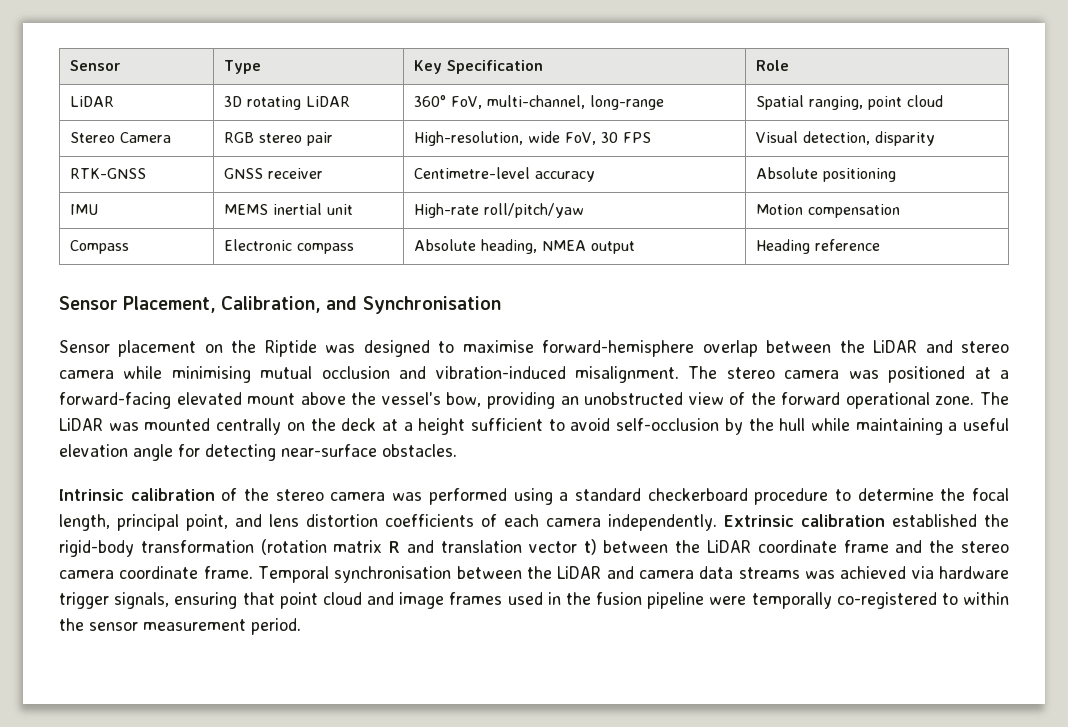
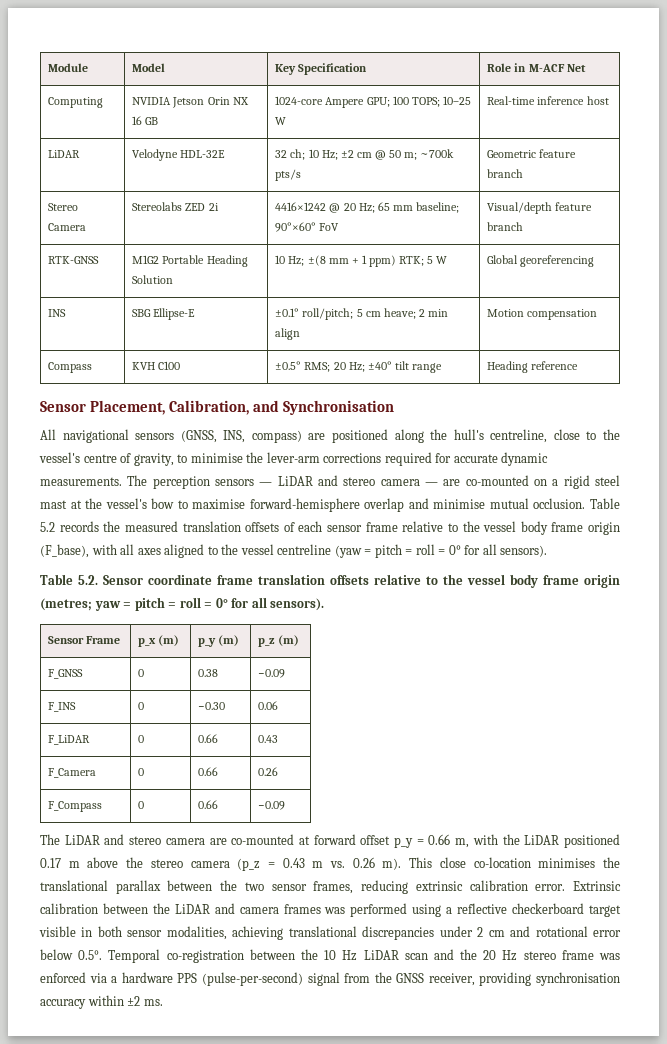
[69,60,121,71] [223,60,261,74] Sensor | Type -> [48,63,89,72] [132,63,166,72] Module | Model
[69,96,114,107] [223,96,350,110] [413,95,664,110] [755,95,943,110] [69,132,171,143] [223,132,333,146] [413,131,651,146] [755,131,935,146] [69,168,146,179] [223,168,323,179] [413,167,595,182] [755,167,896,182] [69,204,98,215] [223,203,353,215] [413,203,584,218] [755,204,900,218] [69,240,129,254] [223,239,354,254] [413,239,635,254] // LiDAR | 3D rotating LiDAR | 360° FoV, multi-channel, long-range | Spatial ranging, point cloud // Stereo Camera | RGB stereo pair | High-resolution, wide FoV, 30 FPS | Visual detection, disparity // RTK-GNSS | GNSS receiver | Centimetre-level accuracy | Absolute positioning // IMU | MEMS inertial unit | High-rate roll/pitch/yaw | Motion compensation // Compass | Electronic compass | Absolute heading, NMEA output -> [514,63,586,72] [48,97,104,108] [132,97,249,108] [132,116,159,125] [275,96,471,108] [275,117,287,125] [487,96,609,105] [48,150,81,158] [132,149,226,161] [275,149,455,160] [275,169,302,181] [487,149,577,158] [487,169,524,178] [48,203,79,211] [48,223,87,231] [132,202,219,211] [275,202,460,213] [275,222,340,232] [487,202,593,214] [487,222,524,231] [48,256,100,264] [132,255,248,267] [132,275,174,284] [275,255,448,267] [487,255,595,267] [48,309,67,317] [132,308,196,320] [275,308,449,320] [275,328,301,340] [487,309,598,320] [48,362,93,373] [132,361,181,370] [275,361,443,373] in M-ACF Net // Computing | NVIDIA Jetson Orin NX 16 GB | 1024-core Ampere GPU; 100 TOPS; 10–25 W | Real-time inference host // LiDAR | Velodyne HDL-32E | 32 ch; 10 Hz; ±2 cm @ 50 m; ~700k pts/s | Geometric feature branch // Stereo Camera | Stereolabs ZED 2i | 4416×1242 @ 20 Hz; 65 mm baseline; 90°×60° FoV | Visual/depth feature branch // RTK-GNSS | M1G2 Portable Heading Solution | 10 Hz; ±(8 mm + 1 ppm) RTK; 5 W | Global georeferencing // INS | SBG Ellipse-E | ±0.1° roll/pitch; 5 cm heave; 2 min align | Motion compensation // Compass | KVH C100 | ±0.5° RMS; 20 Hz; ±40° tilt range
[59,340,1009,357] [59,366,1010,383] [59,392,1009,409] [59,418,1010,435] [59,444,457,461] [59,488,1009,505] [59,514,1009,531] [59,539,1009,557] [59,566,452,583] Sensor placement on the Riptide was designed to maximise forward-hemisphere overlap between the LiDAR and stereo camera while minimising mutual occlusion and vibration-induced misalignment. The stereo camera was positioned at a forward-facing elevated mount above the vessel's bow, providing an unobstructed view of the forward operational zone. The LiDAR was mounted centrally on the deck at a height sufficient to avoid self-occlusion by the hull while maintaining a useful elevation angle for detecting near-surface obstacles. // Intrinsic calibration of the stereo camera was performed using a standard checkerboard procedure to determine the focal length, principal point, and lens distortion coefficients of each camera independently. Extrinsic calibration established the rigid-body transformation (rotation matrix R and translation vector t) between the LiDAR coordinate frame and the stereo camera coordinate frame. Temporal synchronisation -> [40,429,620,443] [39,452,549,466] [40,475,620,489] [40,498,621,512] [40,521,620,535] [40,544,548,558] [40,574,620,588] [40,597,325,611] [48,636,121,644] [138,635,180,647] [198,635,240,647] [258,635,300,647] [48,669,84,679] [138,669,145,677] [198,669,219,677] [258,669,286,678] [48,702,77,712] [138,702,145,710] [198,702,226,710] [258,701,279,710] [48,735,91,745] [138,735,145,743] [198,734,219,743] [258,735,279,743] [48,768,97,778] [138,768,145,776] [198,767,219,776] [258,767,279,776] [48,801,103,812] [138,801,145,809] [198,800,219,809] [258,801,286,810] [40,834,620,848] [40,857,620,871] [40,880,622,894] [40,903,98,914] All navigational sensors (GNSS, INS, compass) are positioned along the hull's centreline, close to the vessel's centre of gravity, to minimise the lever-arm corrections required for accurate dynamic measurements. The perception sensors — LiDAR and stereo camera — are co-mounted on a rigid steel mast at the vessel's bow to maximise forward-hemisphere overlap and minimise mutual occlusion. Table 5.2 records the measured translation offsets of each sensor frame relative to the vessel body frame origin (F_base), with all axes aligned to the vessel centreline (yaw = pitch = roll = 0° for all sensors). // Table 5.2. Sensor coordinate frame translation offsets relative to the vessel body frame origin (metres; yaw = pitch = roll = 0° for all sensors). // Sensor Frame | p_x (m) | p_y (m) | p_z (m) // F_GNSS | 0 | 0.38 | −0.09 // F_INS | 0 | −0.30 | 0.06 // F_LiDAR | 0 | 0.66 | 0.43 // F_Camera | 0 | 0.66 | 0.26 // F_Compass | 0 | 0.66 | −0.09 // The LiDAR and stereo camera are co-mounted at forward offset p_y = 0.66 m, with the LiDAR positioned 0.17 m above the stereo camera (p_z = 0.43 m vs. 0.26 m). This close co-location minimises the translational parallax between the two sensor frames, reducing extrinsic calibration error. Extrinsic calibration
[699,566,1010,579] [59,592,1009,609] [59,618,301,635] data streams was achieved via hardware trigger signals, ensuring that point cloud and image frames used in the fusion pipeline were temporally co-registered to within the sensor measurement period. -> [283,903,621,917] [39,926,621,940] [40,949,620,963] [40,972,620,986] [40,995,163,1009] frames was performed using a reflective checkerboard target visible in both sensor modalities, achieving translational discrepancies under 2 cm and rotational error below 0.5°. Temporal co-registration between the 10 Hz LiDAR scan and the 20 Hz stereo frame was enforced via a hardware PPS (pulse-per-second) signal from the GNSS receiver, providing synchronisation accuracy within ±2 ms.

